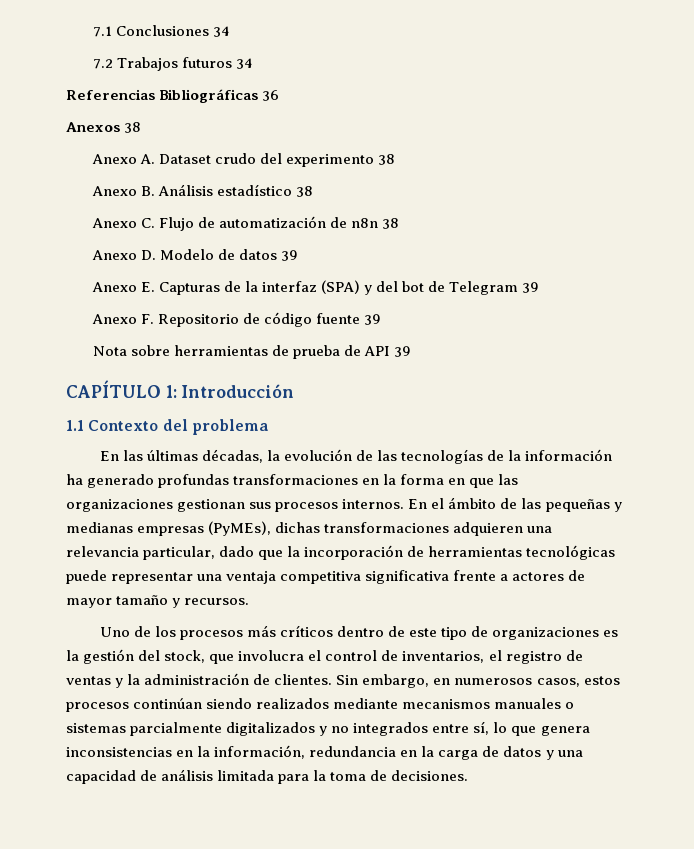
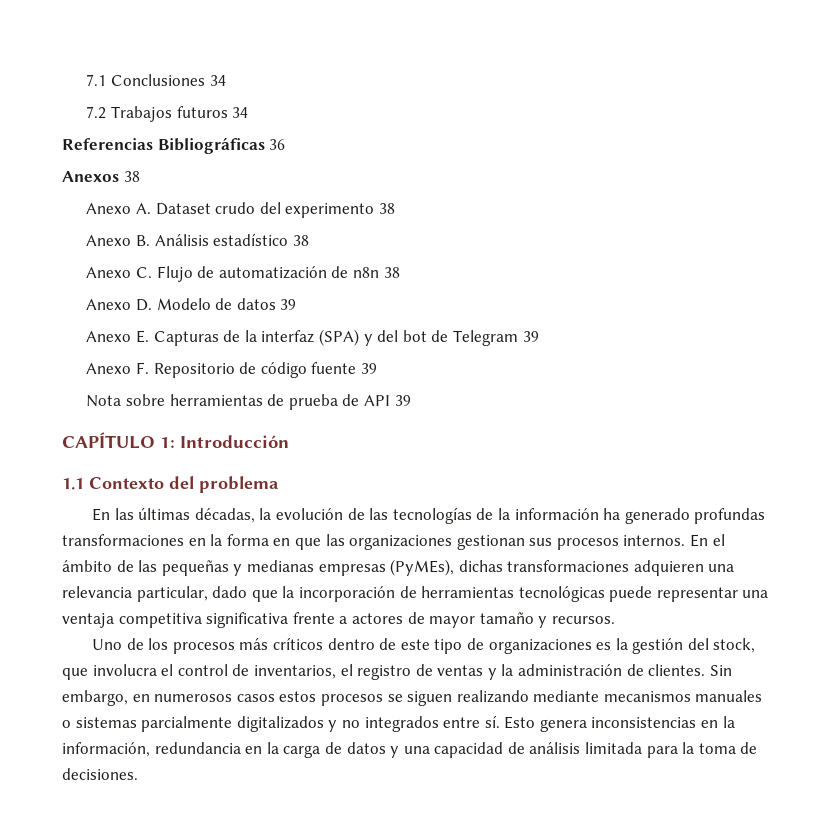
[536,678,580,687] casos, -> [236,694,275,702] casos
[133,698,330,709] continúan siendo realizados -> [387,690,529,706] se siguen realizando
[473,721,537,736] sí, lo que -> [484,715,536,729] sí. Esto

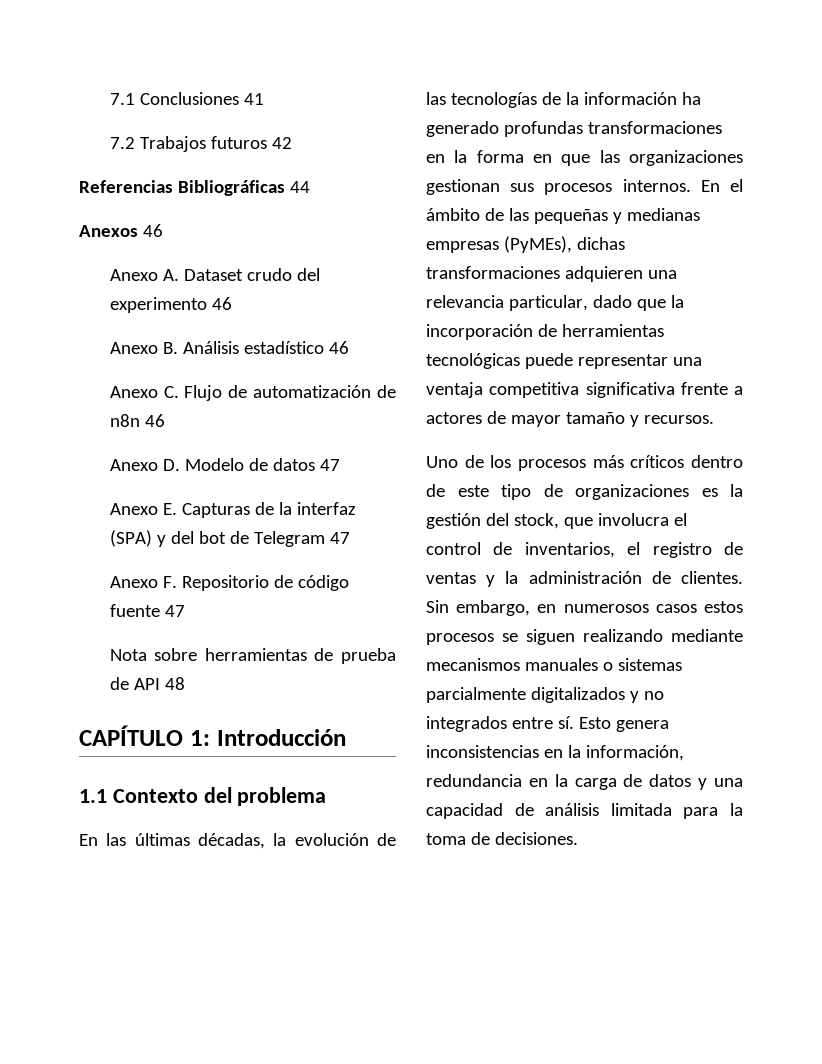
[209,75,226,86] 34 -> [243,93,264,105] 41
[232,107,249,118] 34 -> [271,137,292,149] 42
[269,139,286,150] 36 -> [289,181,310,193] 44
[123,171,140,182] 38 -> [142,224,163,237] 46
[378,203,395,214] 38 -> [211,297,232,310] 46
[292,235,309,246] 38 -> [328,341,349,354] 46
[383,267,400,278] 38 -> [144,414,165,427] 46
[280,299,297,310] 39 -> [319,459,340,471] 47
[522,331,539,342] 39 -> [329,532,350,544] 47
[360,363,377,374] 39 -> [164,605,185,617] 47
[394,395,411,406] 39 -> [164,677,185,690] 48

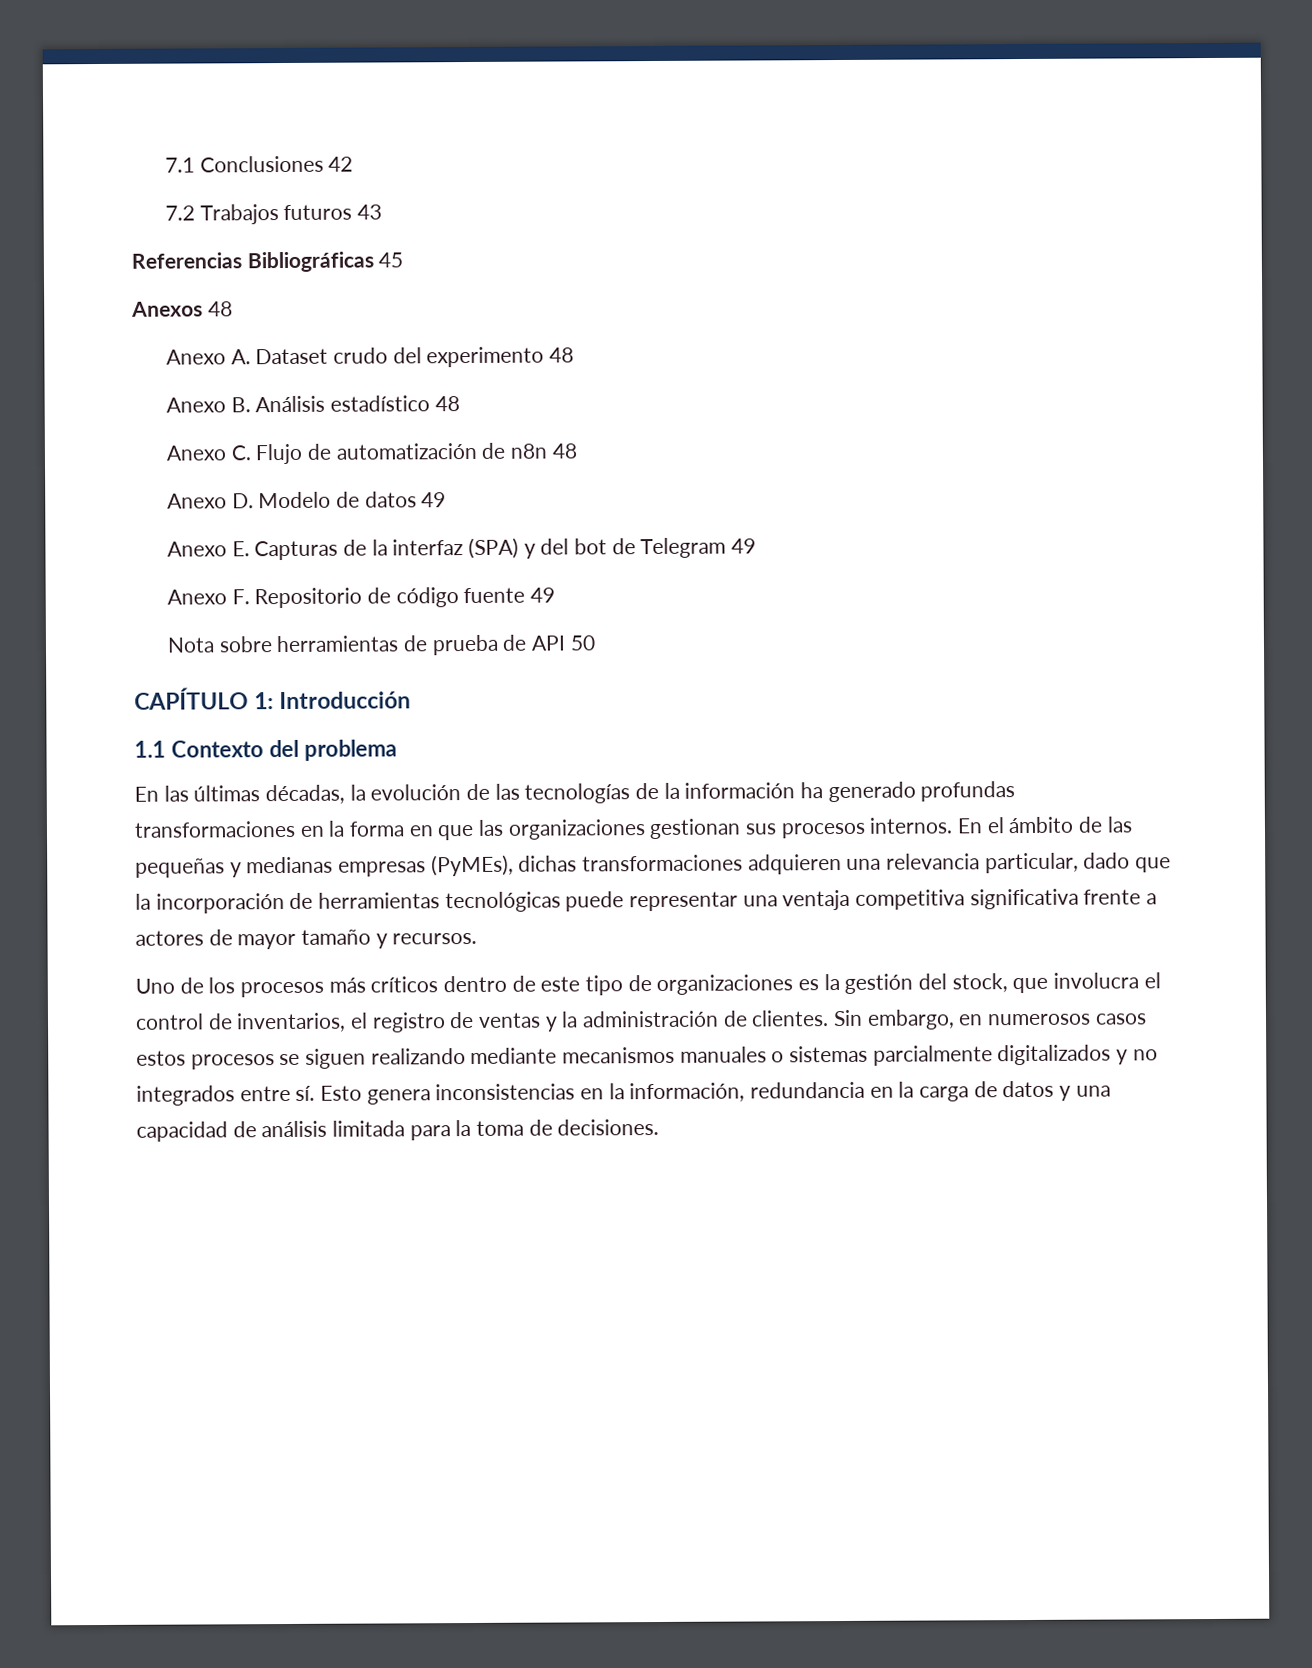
[243,93,264,105] 41 -> [328,156,354,172] 42
[271,137,292,149] 42 -> [357,204,383,220] 43
[289,181,310,193] 44 -> [378,252,404,268] 45
[142,224,163,237] 46 -> [207,301,233,317] 48
[211,297,232,310] 46 -> [549,347,575,363] 48
[328,341,349,354] 46 -> [434,396,460,412] 48
[144,414,165,427] 46 -> [551,443,577,459] 48
[319,459,340,471] 47 -> [421,492,447,508] 49
[329,532,350,544] 47 -> [731,538,757,554] 49
[164,605,185,617] 47 -> [530,587,556,603] 49
[164,677,185,690] 48 -> [569,635,596,651] 50

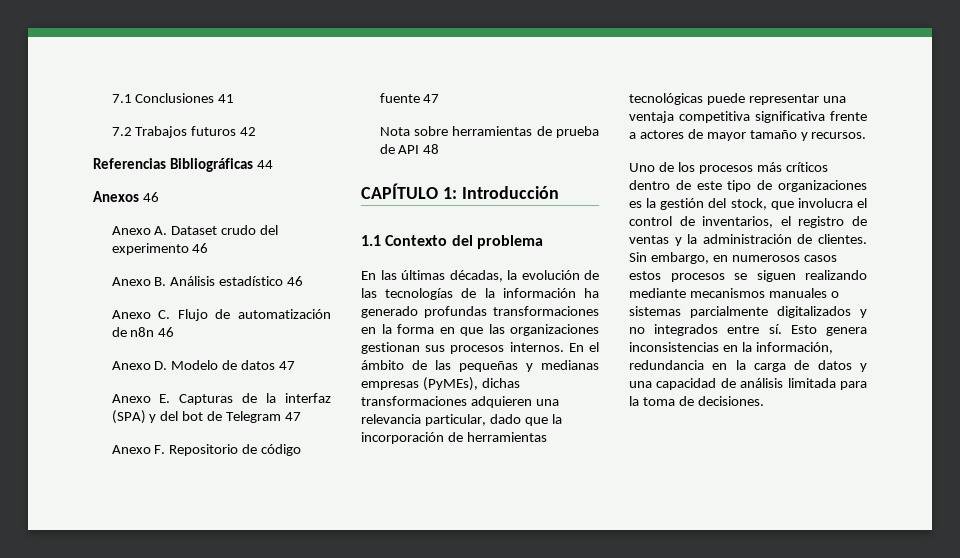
[328,156,354,172] 42 -> [218,94,235,103] 41
[357,204,383,220] 43 -> [240,127,257,136] 42
[378,252,404,268] 45 -> [256,160,273,169] 44
[207,301,233,317] 48 -> [142,192,159,202] 46
[549,347,575,363] 48 -> [192,243,209,253] 46
[434,396,460,412] 48 -> [287,276,304,286] 46
[551,443,577,459] 48 -> [158,327,175,337] 46
[421,492,447,508] 49 -> [279,361,296,370] 47
[731,538,757,554] 49 -> [284,412,301,421] 47
[530,587,556,603] 49 -> [423,94,440,103] 47
[569,635,596,651] 50 -> [423,144,440,154] 48

